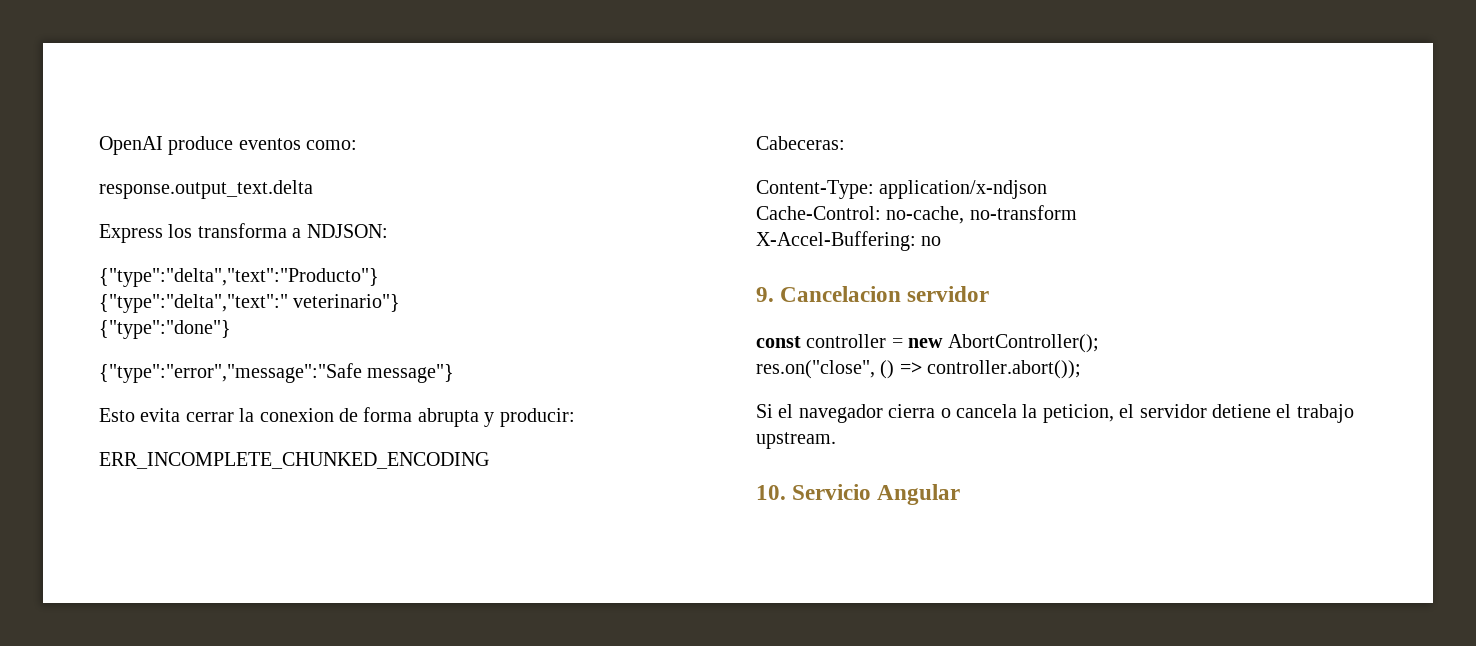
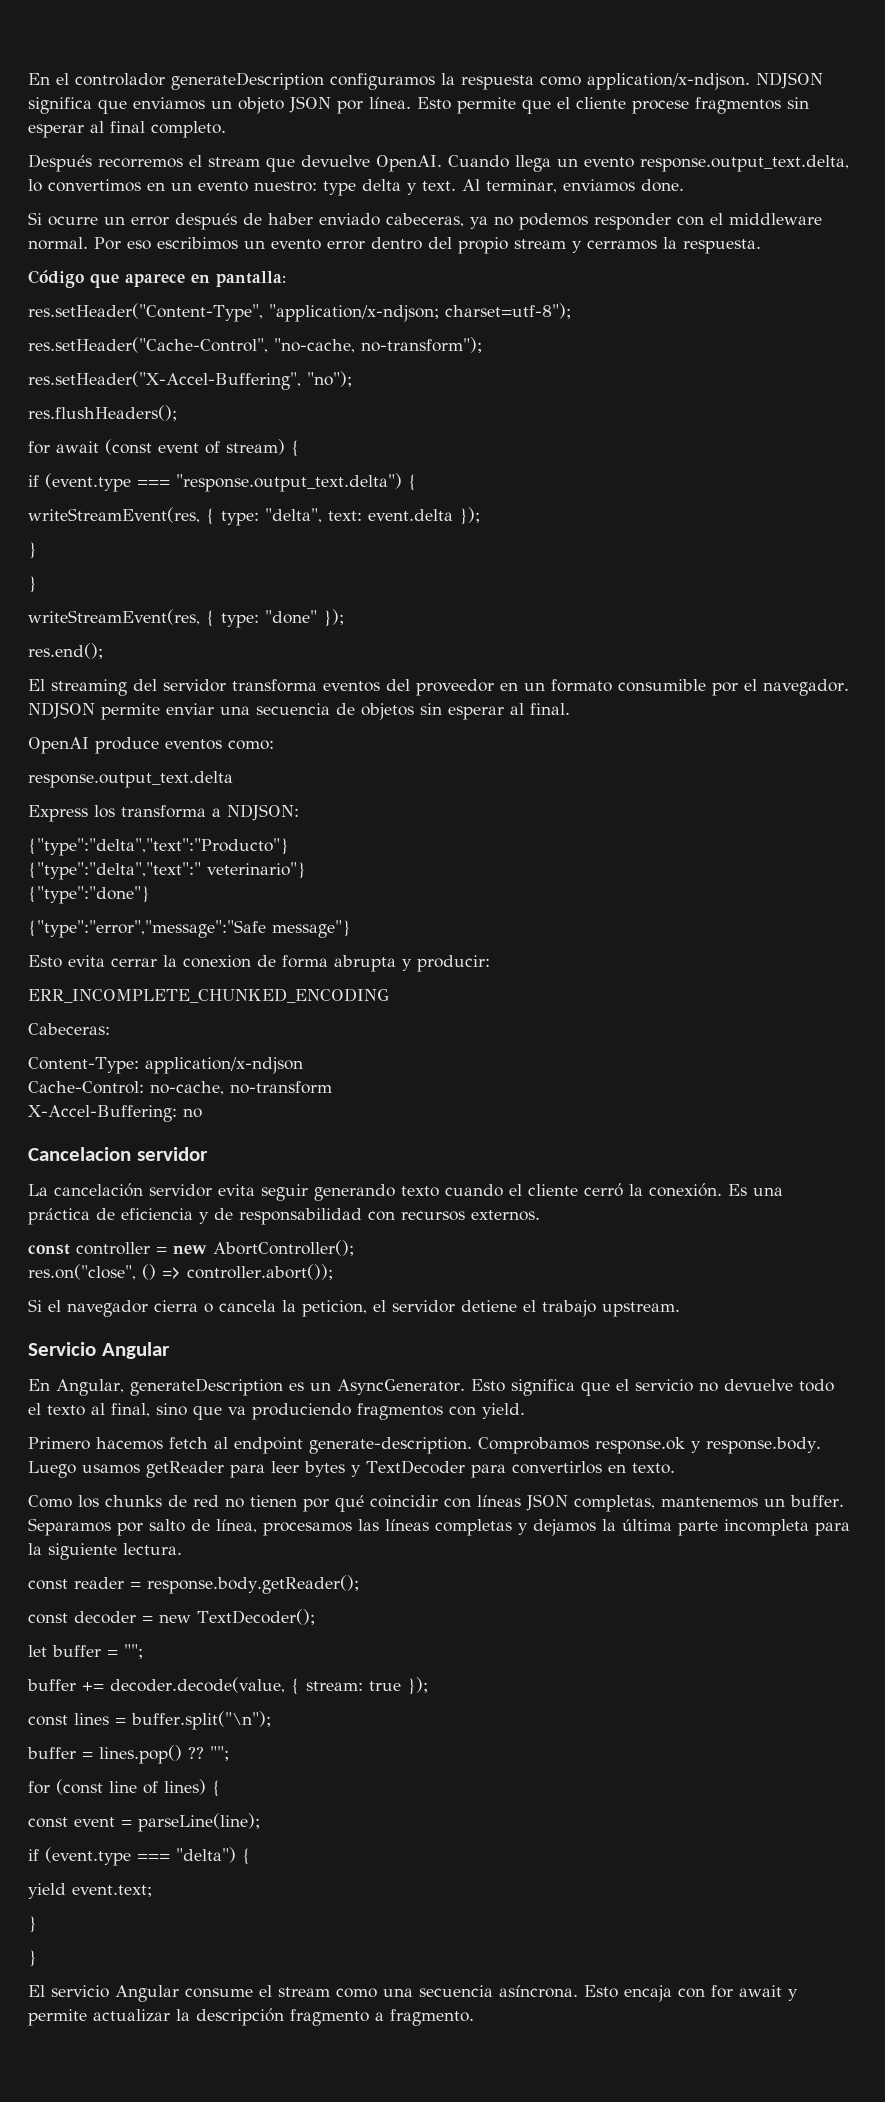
(99, 145) none -> [28,72,823,90] [28,96,809,114] [28,121,226,138] [28,154,849,172] [28,179,684,196] [28,212,822,230] [28,237,761,254] [28,270,286,288] [28,303,571,322] [28,337,482,353] [28,371,352,390] [28,405,177,421] [28,439,300,457] [28,473,417,492] [28,507,480,526] [28,542,37,559] [28,576,37,593] [28,609,344,628] [28,643,103,659] [28,679,849,696] [28,702,570,720] En el controlador generateDescription configuramos la respuesta como application/x-ndjson. NDJSON significa que enviamos un objeto JSON por línea. Esto permite que el cliente procese fragmentos sin esperar al final completo. // Después recorremos el stream que devuelve OpenAI. Cuando llega un evento response.output_text.delta, lo convertimos en un evento nuestro: type delta y text. Al terminar, enviamos done. // Si ocurre un error después de haber enviado cabeceras, ya no podemos responder con el middleware normal. Por eso escribimos un evento error dentro del propio stream y cerramos la respuesta. // Código que aparece en pantalla: // res.setHeader("Content-Type", "application/x-ndjson; charset=utf-8"); // res.setHeader("Cache-Control", "no-cache, no-transform"); // res.setHeader("X-Accel-Buffering", "no"); // res.flushHeaders(); // for await (const event of stream) { // if (event.type === "response.output_text.delta") { // writeStreamEvent(res, { type: "delta", text: event.delta }); // } // } // writeStreamEvent(res, { type: "done" }); // res.end(); // El streaming del servidor transforma eventos del proveedor en un formato consumible por el navegador. NDJSON permite enviar una secuencia de objetos sin esperar al final. //
[756,287,774,302] 9. -> (202, 1113) none
(990, 294) none -> [28,1183,783,1201] [28,1208,540,1225] // La cancelación servidor evita seguir generando texto cuando el cliente cerró la conexión. Es una práctica de eficiencia y de responsabilidad con recursos externos.
[756,485,786,500] 10. -> (680, 1309) none
(961, 494) none -> [28,1378,834,1396] [28,1403,525,1420] [28,1437,821,1454] [28,1460,675,1478] [28,1494,844,1512] [28,1518,850,1536] [28,1543,182,1560] [28,1575,359,1594] [28,1609,315,1625] [28,1644,143,1659] [27,1677,428,1695] [28,1711,271,1730] [27,1745,229,1764] [28,1779,221,1797] [28,1813,260,1832] [28,1847,251,1866] [28,1883,152,1899] [28,1916,37,1933] [28,1950,37,1967] [28,1985,798,2002] [28,2008,474,2026] // En Angular, generateDescription es un AsyncGenerator. Esto significa que el servicio no devuelve todo el texto al final, sino que va produciendo fragmentos con yield. // Primero hacemos fetch al endpoint generate-description. Comprobamos response.ok y response.body. Luego usamos getReader para leer bytes y TextDecoder para convertirlos en texto. // Como los chunks de red no tienen por qué coincidir con líneas JSON completas, mantenemos un buffer. Separamos por salto de línea, procesamos las líneas completas y dejamos la última parte incompleta para la siguiente lectura. // const reader = response.body.getReader(); // const decoder = new TextDecoder(); // let buffer = ""; // buffer += decoder.decode(value, { stream: true }); // const lines = buffer.split("\n"); // buffer = lines.pop() ?? ""; // for (const line of lines) { // const event = parseLine(line); // if (event.type === "delta") { // yield event.text; // } // } // El servicio Angular consume el stream como una secuencia asíncrona. Esto encaja con for await y permite actualizar la descripción fragmento a fragmento.

